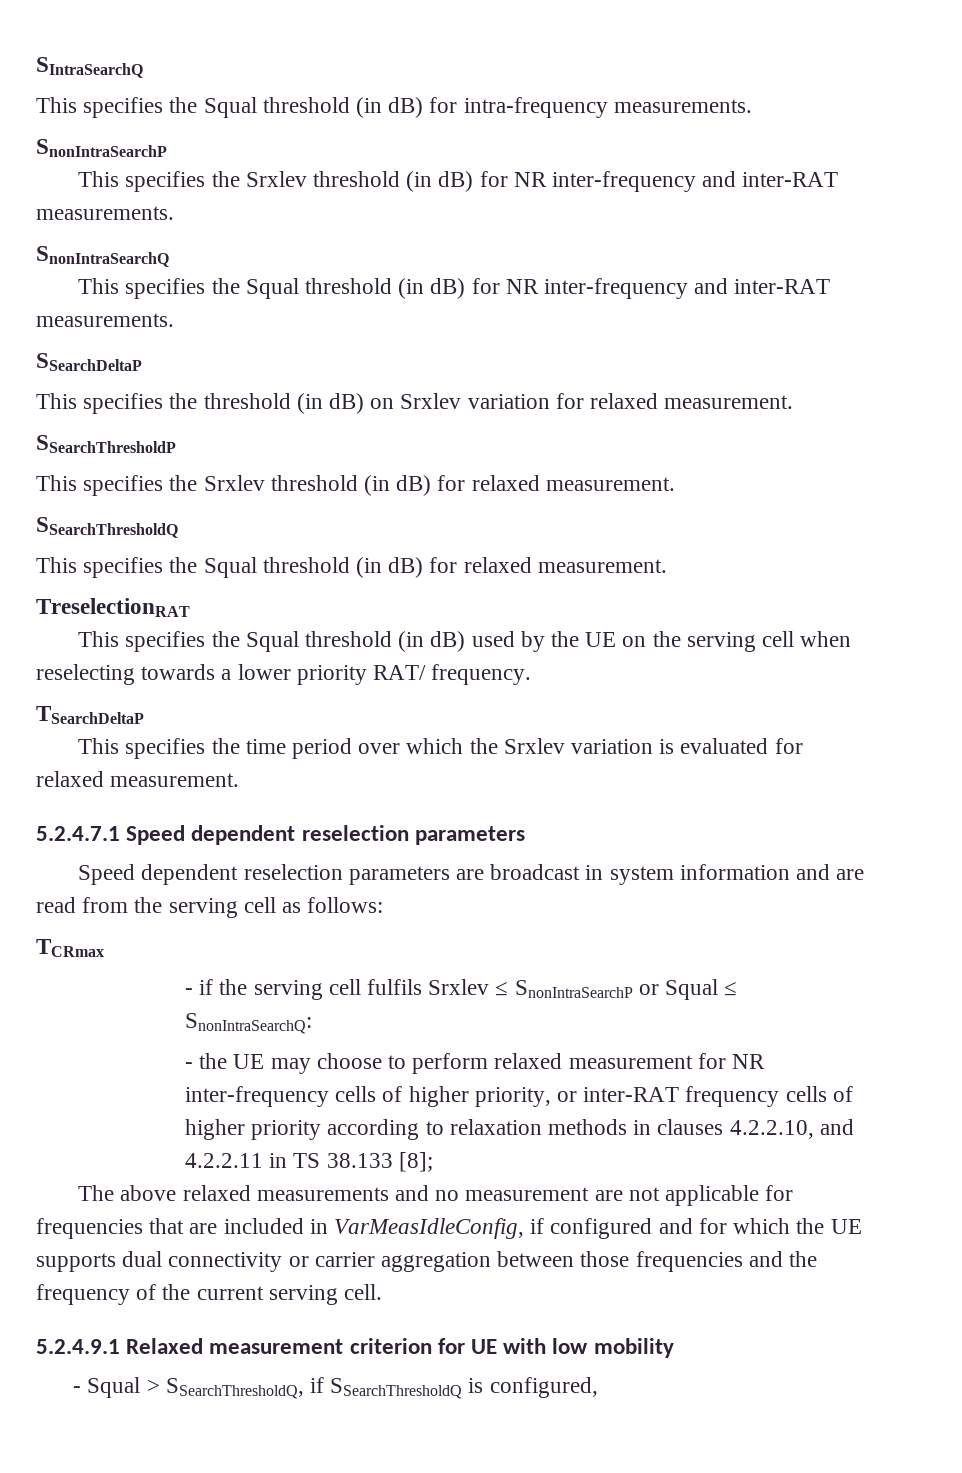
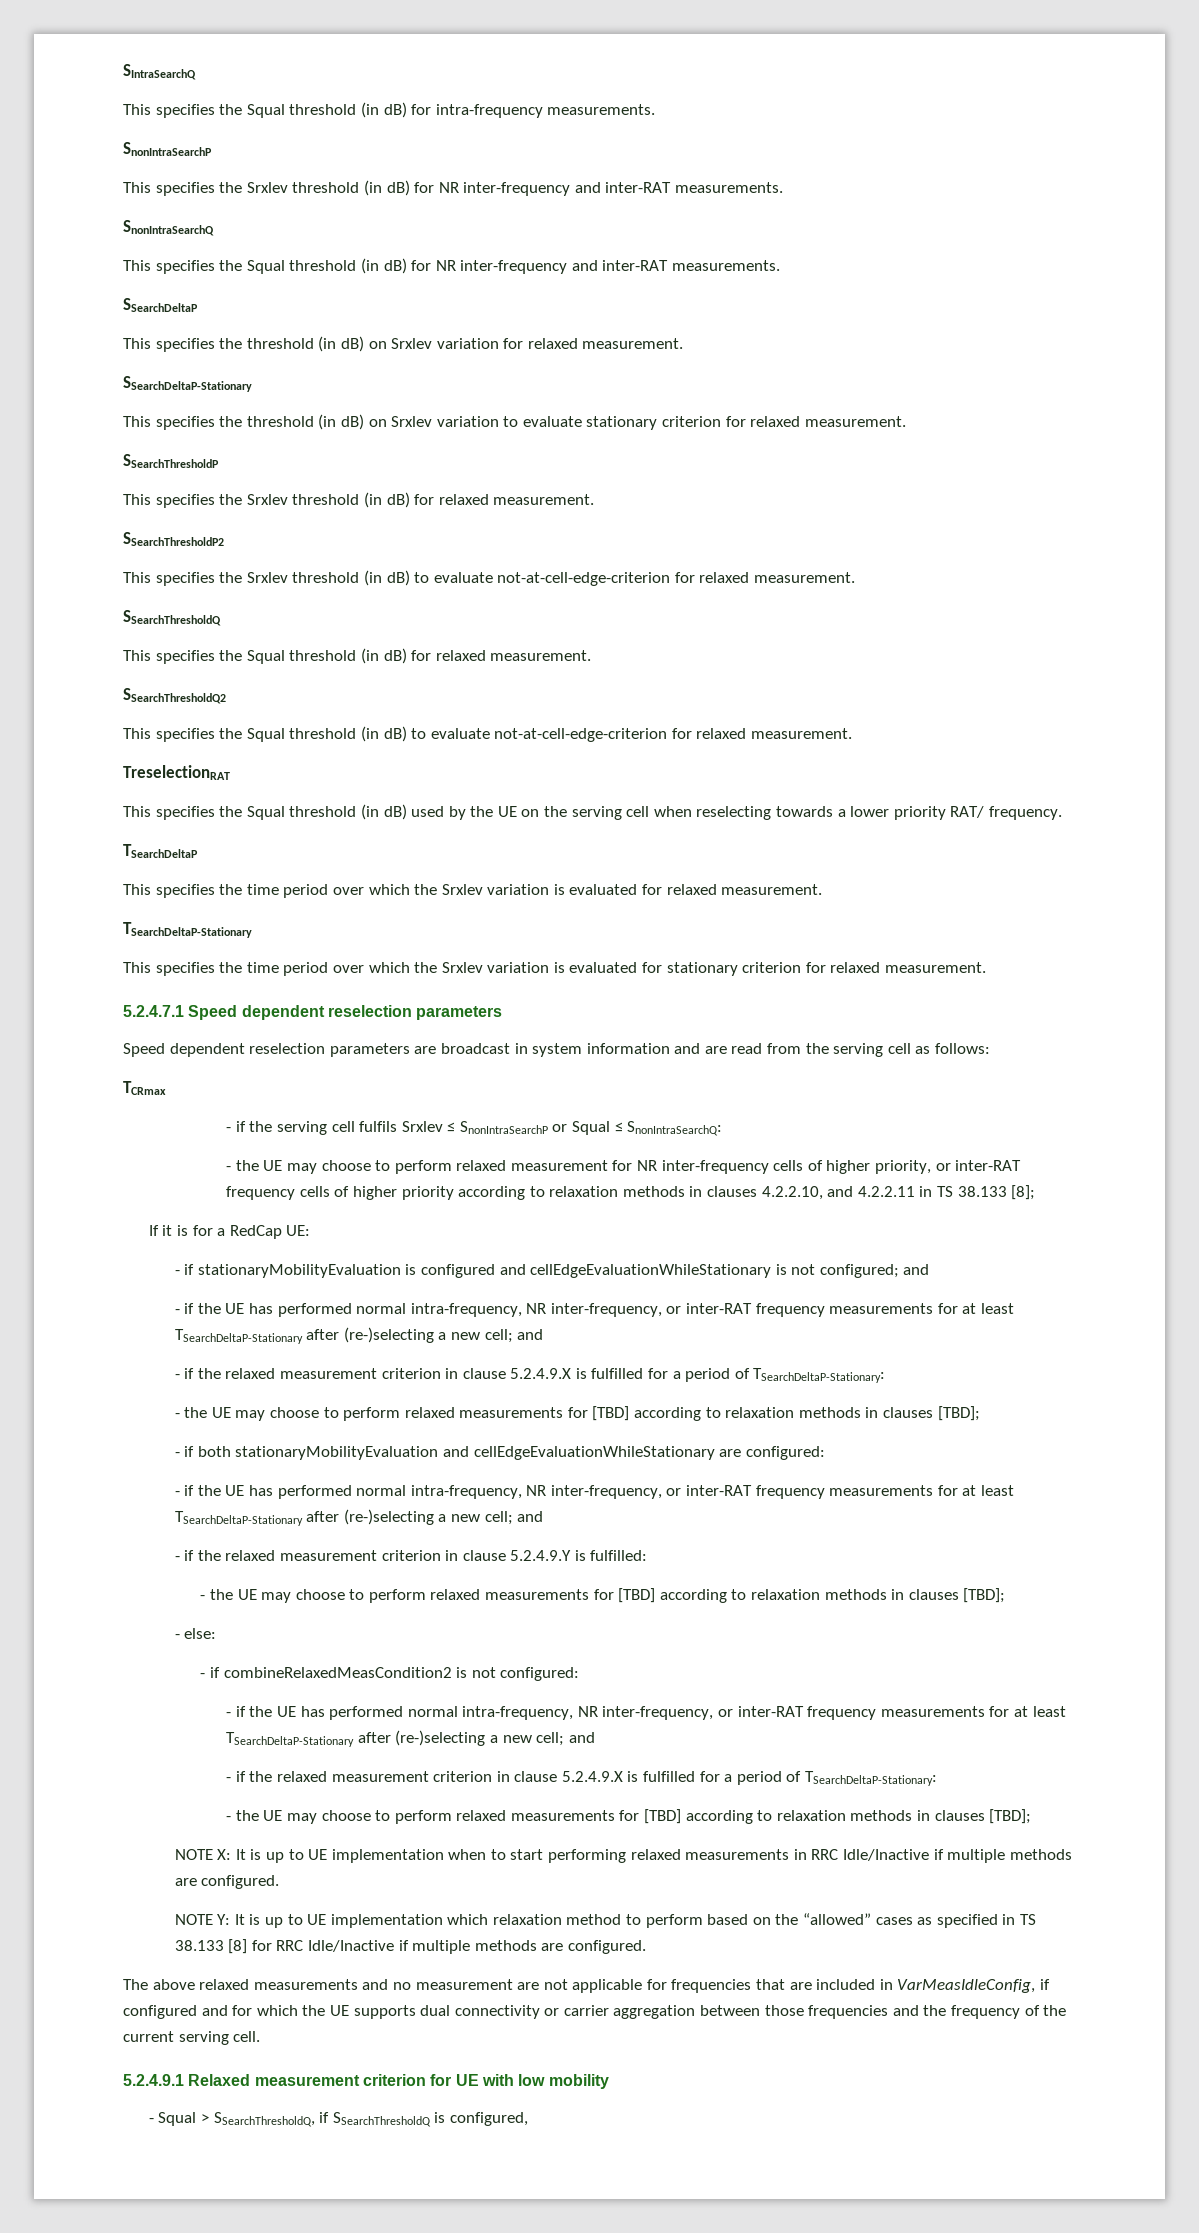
(794, 402) none -> [123,376,252,392] [123,414,906,430] // SSearchDeltaP-Stationary // This specifies the threshold (in dB) on Srxlev variation to evaluate stationary criterion for relaxed measurement.
(675, 484) none -> [123,532,224,546] [123,570,856,586] // SSearchThresholdP2 // This specifies the Srxlev threshold (in dB) to evaluate not-at-cell-edge-criterion for relaxed measurement.
(667, 566) none -> [123,688,226,704] [123,726,853,742] // SSearchThresholdQ2 // This specifies the Squal threshold (in dB) to evaluate not-at-cell-edge-criterion for relaxed measurement.
(240, 780) none -> [123,922,252,938] [123,962,987,976] // TSearchDeltaP-Stationary // This specifies the time period over which the Srxlev variation is evaluated for stationary criterion for relaxed measurement.
(433, 1162) none -> [148,1225,311,1239] [174,1264,930,1278] [174,1303,1015,1317] [174,1327,544,1344] [174,1368,886,1383] [174,1406,980,1421] [174,1446,825,1460] [174,1485,1015,1499] [174,1509,544,1526] [174,1550,648,1561] [200,1588,1006,1603] [174,1628,217,1639] [200,1667,580,1681] [226,1706,1066,1720] [226,1730,595,1747] [226,1771,937,1786] [226,1809,1032,1824] [174,1849,1072,1863] [174,1875,280,1889] [174,1913,1036,1928] [174,1939,646,1954] // If it is for a RedCap UE: // - if stationaryMobilityEvaluation is configured and cellEdgeEvaluationWhileStationary is not configured; and // - if the UE has performed normal intra-frequency, NR inter-frequency, or inter-RAT frequency measurements for at least TSearchDeltaP-Stationary after (re-)selecting a new cell; and // - if the relaxed measurement criterion in clause 5.2.4.9.X is fulfilled for a period of TSearchDeltaP-Stationary: // - the UE may choose to perform relaxed measurements for [TBD] according to relaxation methods in clauses [TBD]; // - if both stationaryMobilityEvaluation and cellEdgeEvaluationWhileStationary are configured: // - if the UE has performed normal intra-frequency, NR inter-frequency, or inter-RAT frequency measurements for at least TSearchDeltaP-Stationary after (re-)selecting a new cell; and // - if the relaxed measurement criterion in clause 5.2.4.9.Y is fulfilled: // - the UE may choose to perform relaxed measurements for [TBD] according to relaxation methods in clauses [TBD]; // - else: // - if combineRelaxedMeasCondition2 is not configured: // - if the UE has performed normal intra-frequency, NR inter-frequency, or inter-RAT frequency measurements for at least TSearchDeltaP-Stationary after (re-)selecting a new cell; and // - if the relaxed measurement criterion in clause 5.2.4.9.X is fulfilled for a period of TSearchDeltaP-Stationary: // - the UE may choose to perform relaxed measurements for [TBD] according to relaxation methods in clauses [TBD]; // NOTE X: It is up to UE implementation when to start performing relaxed measurements in RRC Idle/Inactive if multiple methods are configured. // NOTE Y: It is up to UE implementation which relaxation method to perform based on the “allowed” cases as specified in TS 38.133 [8] for RRC Idle/Inactive if multiple methods are configured.

